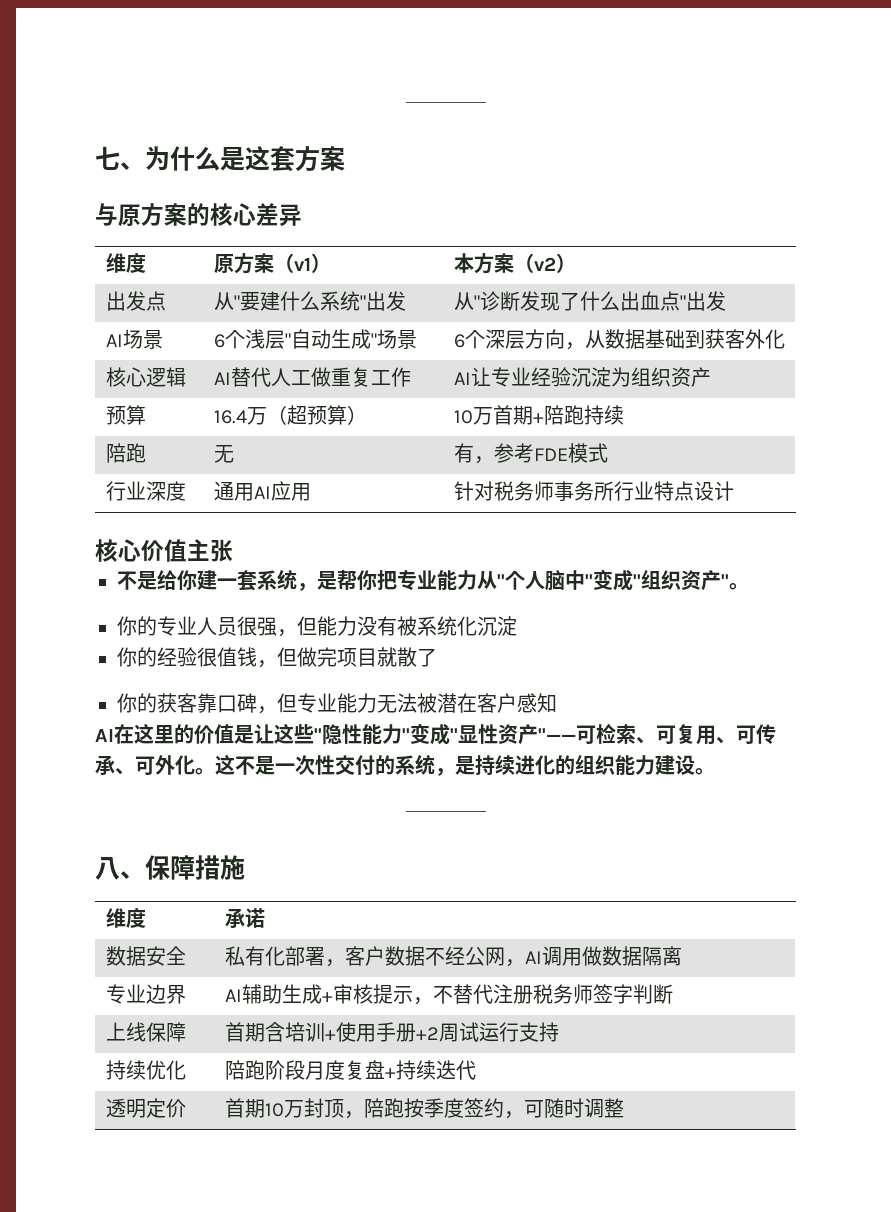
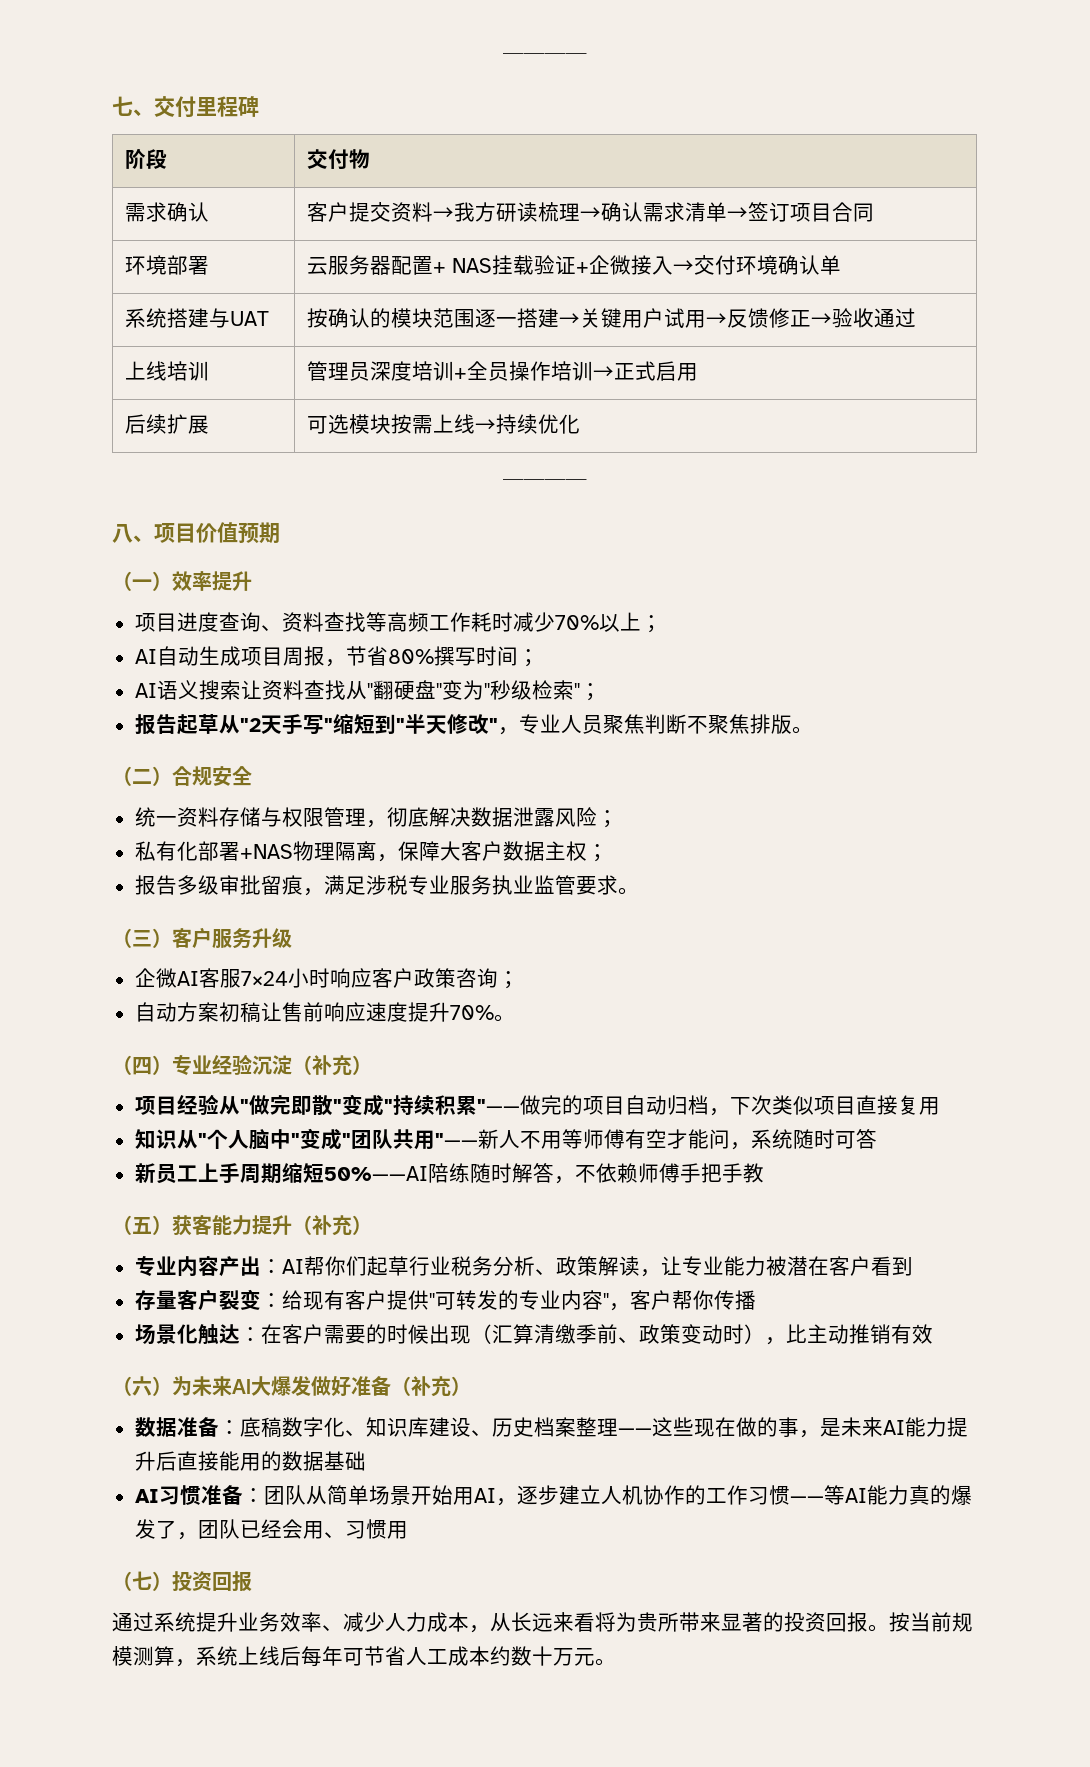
[145,146,345,172] [95,203,302,227] [105,253,146,273] [213,253,331,274] [453,253,576,274] [105,291,166,311] [213,291,406,311] [453,291,726,311] [105,329,163,349] [213,329,417,349] [453,329,785,350] [105,367,186,387] [213,367,411,387] [453,367,711,387] [105,405,146,425] [213,405,367,425] [453,405,624,425] [105,443,146,463] [213,445,234,463] [453,443,608,464] [105,481,186,501] [213,481,311,501] [453,481,734,501] [95,539,233,562] [117,569,477,591] 为什么是这套方案 // 与原方案的核心差异 // 维度 | 原方案（v1） | 本方案（v2） // 出发点 | 从"要建什么系统"出发 | 从"诊断发现了什么出血点"出发 // AI场景 | 6个浅层"自动生成"场景 | 6个深层方向，从数据基础到获客外化 // 核心逻辑 | AI替代人工做重复工作 | AI让专业经验沉淀为组织资产 // 预算 | 16.4万（超预算） | 10万首期+陪跑持续 // 陪跑 | 无 | 有，参考FDE模式 // 行业深度 | 通用AI应用 | 针对税务师事务所行业特点设计 // 核心价值主张 // 不是给你建一套系统，是帮你把专业能力 -> [154,96,259,118] [125,148,168,169] [307,149,371,170] [125,202,210,222] [307,202,875,222] [125,255,210,275] [307,255,842,275] [125,308,270,328] [307,308,917,328] [125,361,210,381] [307,361,699,381] [125,414,210,434] [307,414,581,434] [503,479,587,487] [112,522,280,544] [112,571,252,591] [134,612,662,633] [134,646,539,667] [134,680,601,701] [134,713,813,735] [112,766,252,786] [134,807,618,828] [134,841,608,862] [134,875,639,896] [112,927,292,949] [134,968,519,989] [134,1002,515,1023] [112,1054,372,1076] [134,1094,940,1116] [134,1129,177,1149] 交付里程碑 // 阶段 | 交付物 // 需求确认 | 客户提交资料→我方研读梳理→确认需求清单→签订项目合同 // 环境部署 | 云服务器配置+ NAS挂载验证+企微接入→交付环境确认单 // 系统搭建与UAT | 按确认的模块范围逐一搭建→关键用户试用→反馈修正→验收通过 // 上线培训 | 管理员深度培训+全员操作培训→正式启用 // 后续扩展 | 可选模块按需上线→持续优化 // ──── // 八、项目价值预期 // （一）效率提升 // 项目进度查询、资料查找等高频工作耗时减少70%以上； // AI自动生成项目周报，节省80%撰写时间； // AI语义搜索让资料查找从"翻硬盘"变为"秒级检索"； // 报告起草从"2天手写"缩短到"半天修改"，专业人员聚焦判断不聚焦排版。 // （二）合规安全 // 统一资料存储与权限管理，彻底解决数据泄露风险； // 私有化部署+NAS物理隔离，保障大客户数据主权； // 报告多级审批留痕，满足涉税专业服务执业监管要求。 // （三）客户服务升级 // 企微AI客服7×24小时响应客户政策咨询； // 自动方案初稿让售前响应速度提升70%。 // （四）专业经验沉淀（补充） // 项目经验从"做完即散"变成"持续积累"——做完的项目自动归档，下次类似项目直接复用 // 知识
[641,570,749,591] [117,616,517,637] [117,647,437,668] [117,693,417,714] 组织资产"。 // 你的专业人员很强，但能力没有被系统化沉淀 // 你的经验很值钱，但做完项目就散了 // 你的获客靠口碑，但专业能力无法 -> [350,1129,877,1150] [134,1162,764,1184] [112,1215,372,1236] [134,1256,766,1277] 团队共用"——新人不用等师傅有空才能问，系统随时可答 // 新员工上手周期缩短50%——AI陪练随时解答，不依赖师傅手把手教 // （五）获客能力提升（补充） // 专业内容产出：AI帮你们起草行业税务分析、政策解读，让专业能力
[517,693,557,713] [95,723,776,745] [95,754,715,776] [405,811,486,819] [95,855,245,880] [105,908,146,928] [224,908,265,928] [105,946,186,966] [224,946,682,967] [105,984,186,1004] [224,984,673,1005] [105,1022,186,1042] [224,1022,559,1042] [105,1060,186,1080] [224,1060,476,1080] [105,1098,186,1118] [224,1098,624,1119] 感知 // AI在这里的价值是让这些"隐性能力"变成"显性资产"——可检索、可复用、可传承、可外化。这不是一次性交付的系统，是持续进化的组织能力建设。 // ──── // 八、保障措施 // 维度 | 承诺 // 数据安全 | 私有化部署，客户数据不经公网，AI调用做数据隔离 // 专业边界 | AI辅助生成+审核提示，不替代注册税务师签字判断 // 上线保障 | 首期含培训+使用手册+2周试运行支持 // 持续优化 | 陪跑阶段月度复盘+持续迭代 // 透明定价 | 首期10万封顶，陪跑按季度签约，可随时调整 -> [870,1256,913,1276] [134,1289,756,1311] [134,1324,933,1345] [112,1376,471,1397] [134,1417,968,1438] [134,1451,366,1471] [134,1485,972,1506] [134,1519,408,1540] [112,1571,252,1592] [112,1612,973,1633] [112,1646,616,1667] 看到 // 存量客户裂变：给现有客户提供"可转发的专业内容"，客户帮你传播 // 场景化触达：在客户需要的时候出现（汇算清缴季前、政策变动时），比主动推销有效 // （六）为未来AI大爆发做好准备（补充） // 数据准备：底稿数字化、知识库建设、历史档案整理——这些现在做的事，是未来AI能力提升后直接能用的数据基础 // AI习惯准备：团队从简单场景开始用AI，逐步建立人机协作的工作习惯——等AI能力真的爆发了，团队已经会用、习惯用 // （七）投资回报 // 通过系统提升业务效率、减少人力成本，从长远来看将为贵所带来显著的投资回报。按当前规模测算，系统上线后每年可节省人工成本约数十万元。

